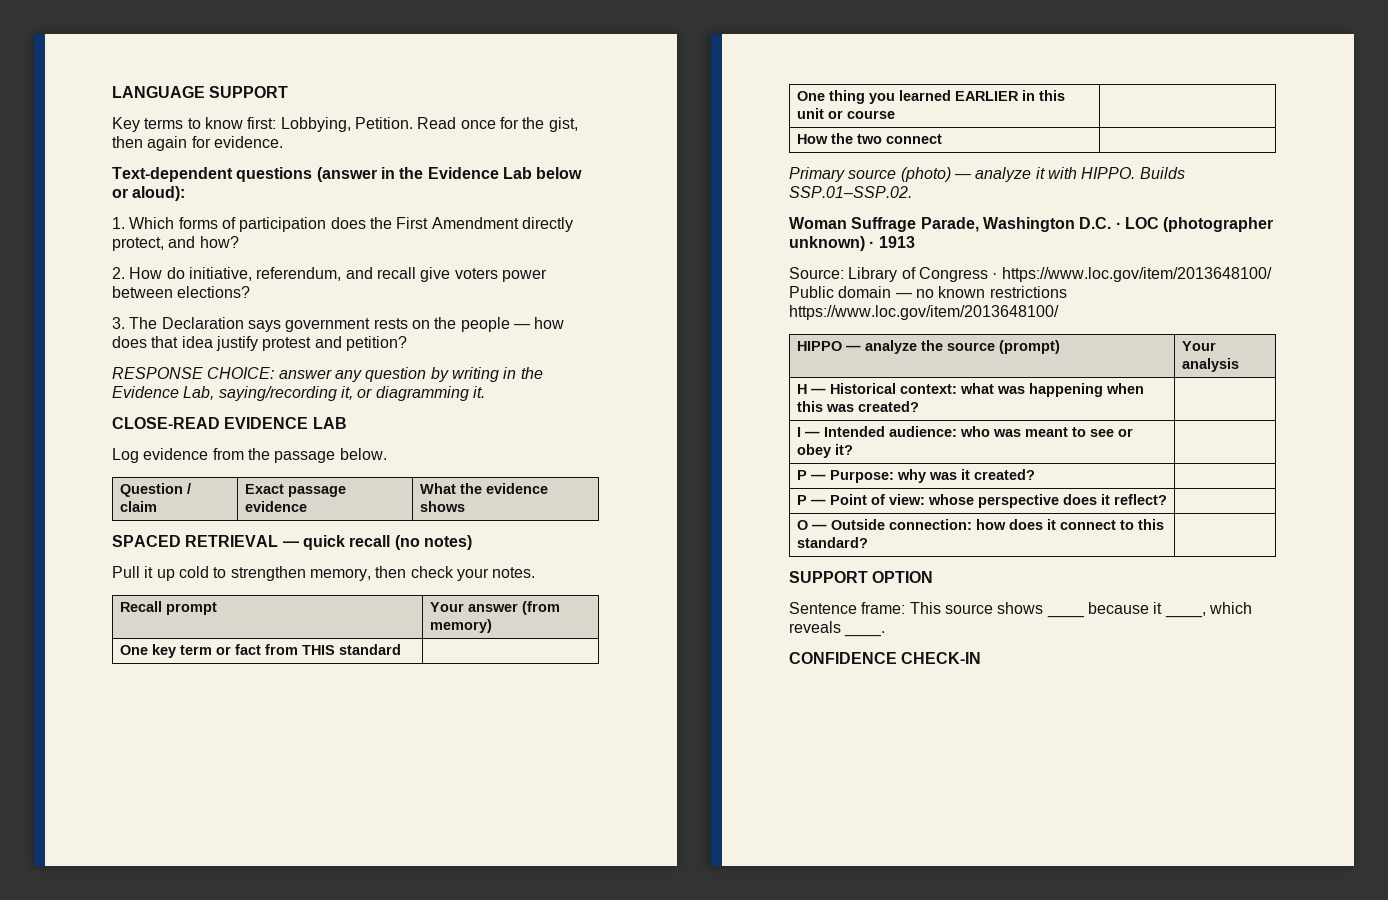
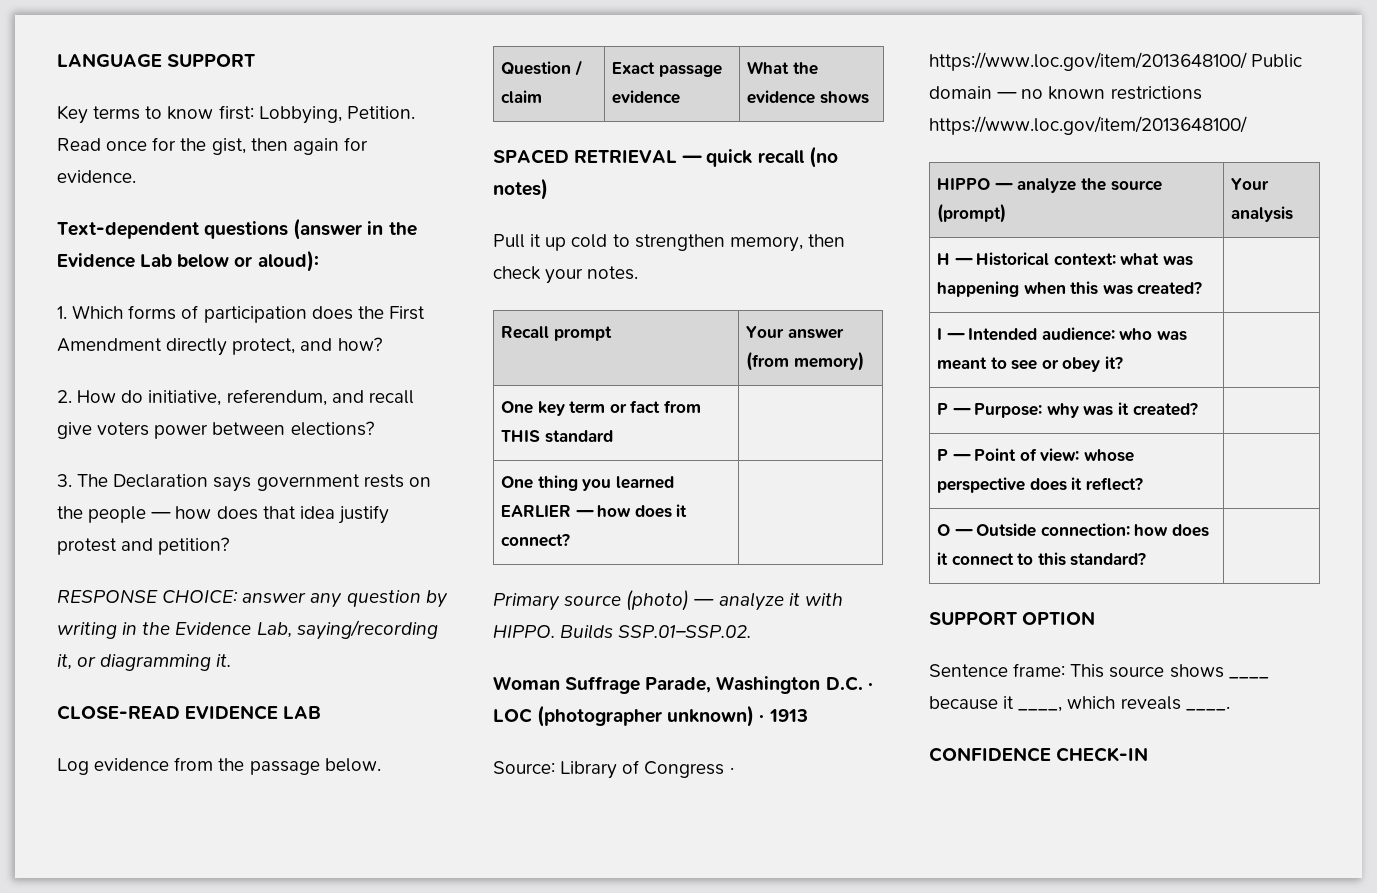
[1021,90,1065,101] [796,108,895,119] [796,133,942,144] in this unit or course | // How the two connect -> [575,504,688,518] [500,533,570,547] — how does it connect?

